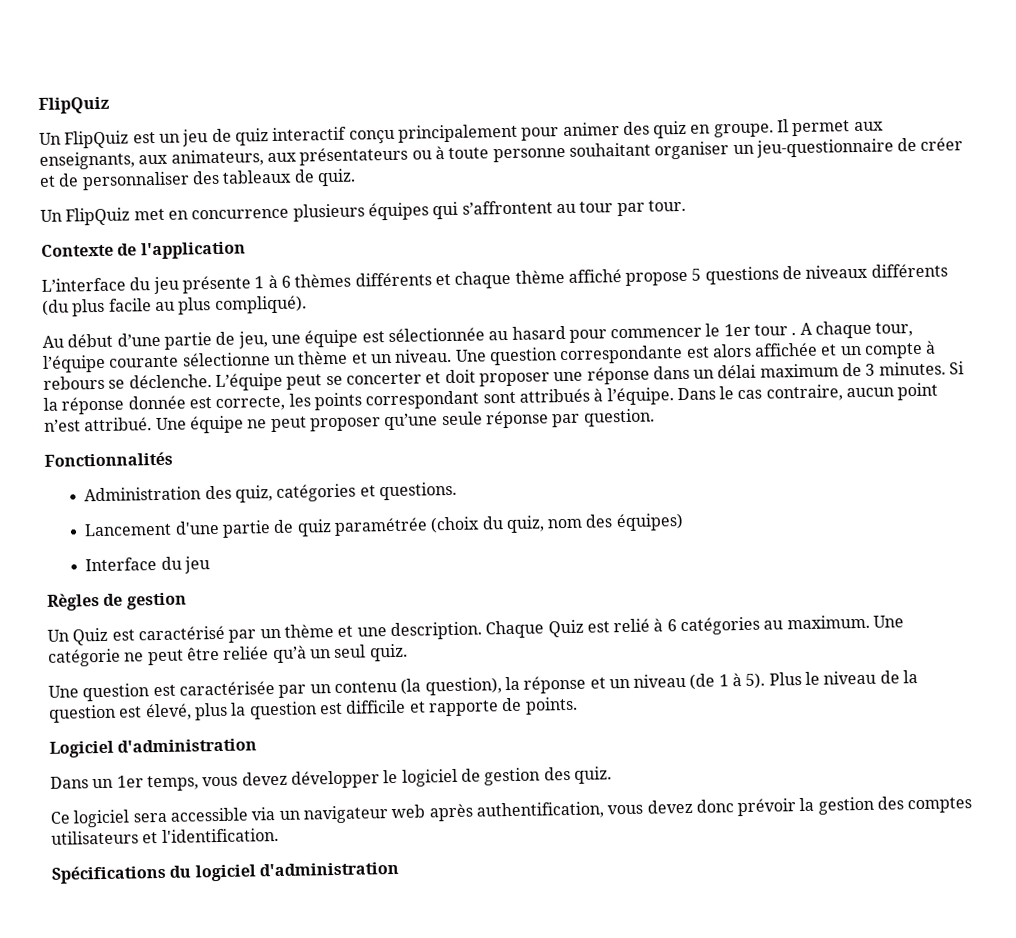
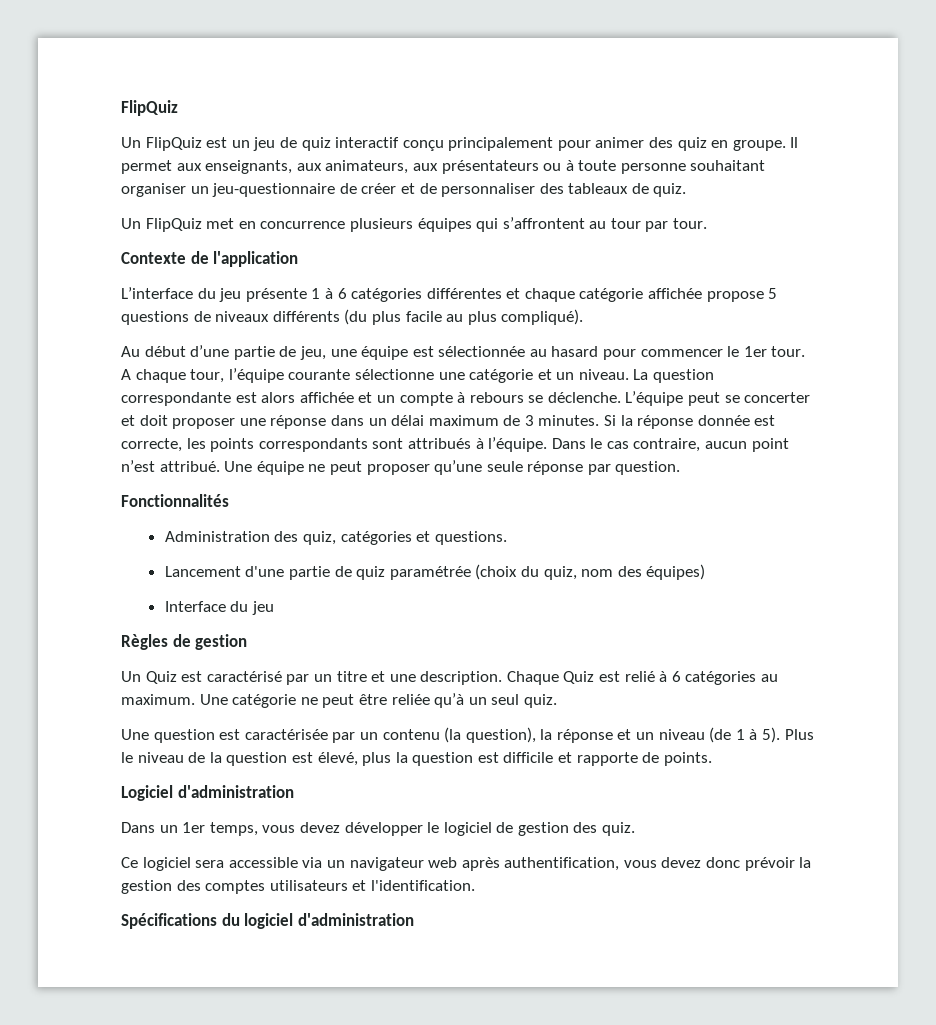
[294,269,622,289] thèmes différents et chaque thème affiché -> [351,288,703,302] catégories différentes et chaque catégorie affichée
[754,324,797,336] tour . -> [771,346,806,357] tour.
[273,350,349,366] un thème -> [438,369,534,383] une catégorie
[454,349,487,362] Une -> [633,369,649,380] La
[365,390,480,410] correspondant -> [258,438,368,452] correspondants
[283,624,334,638] thème -> [336,671,367,682] titre

